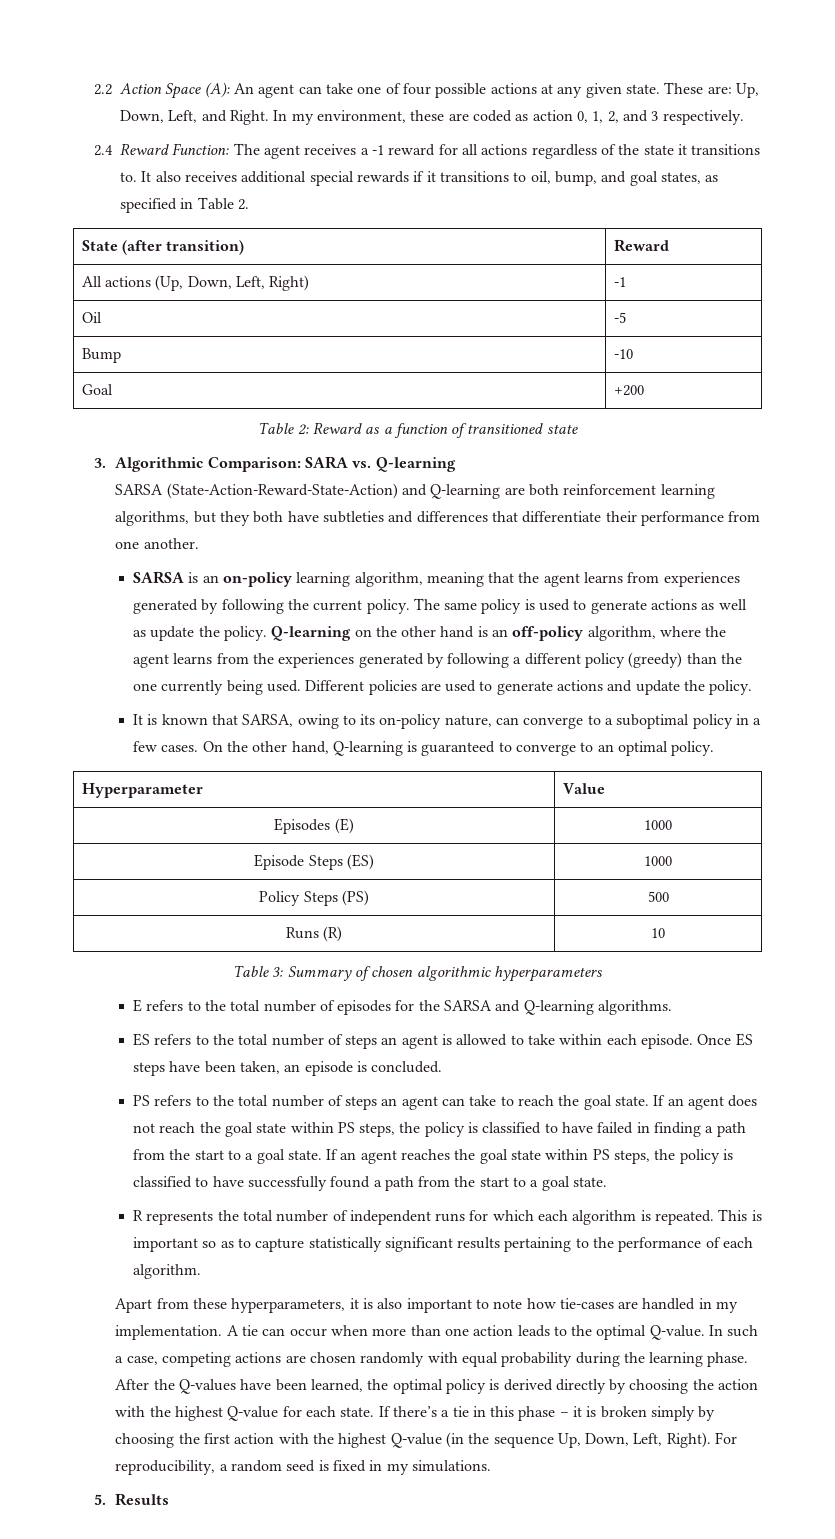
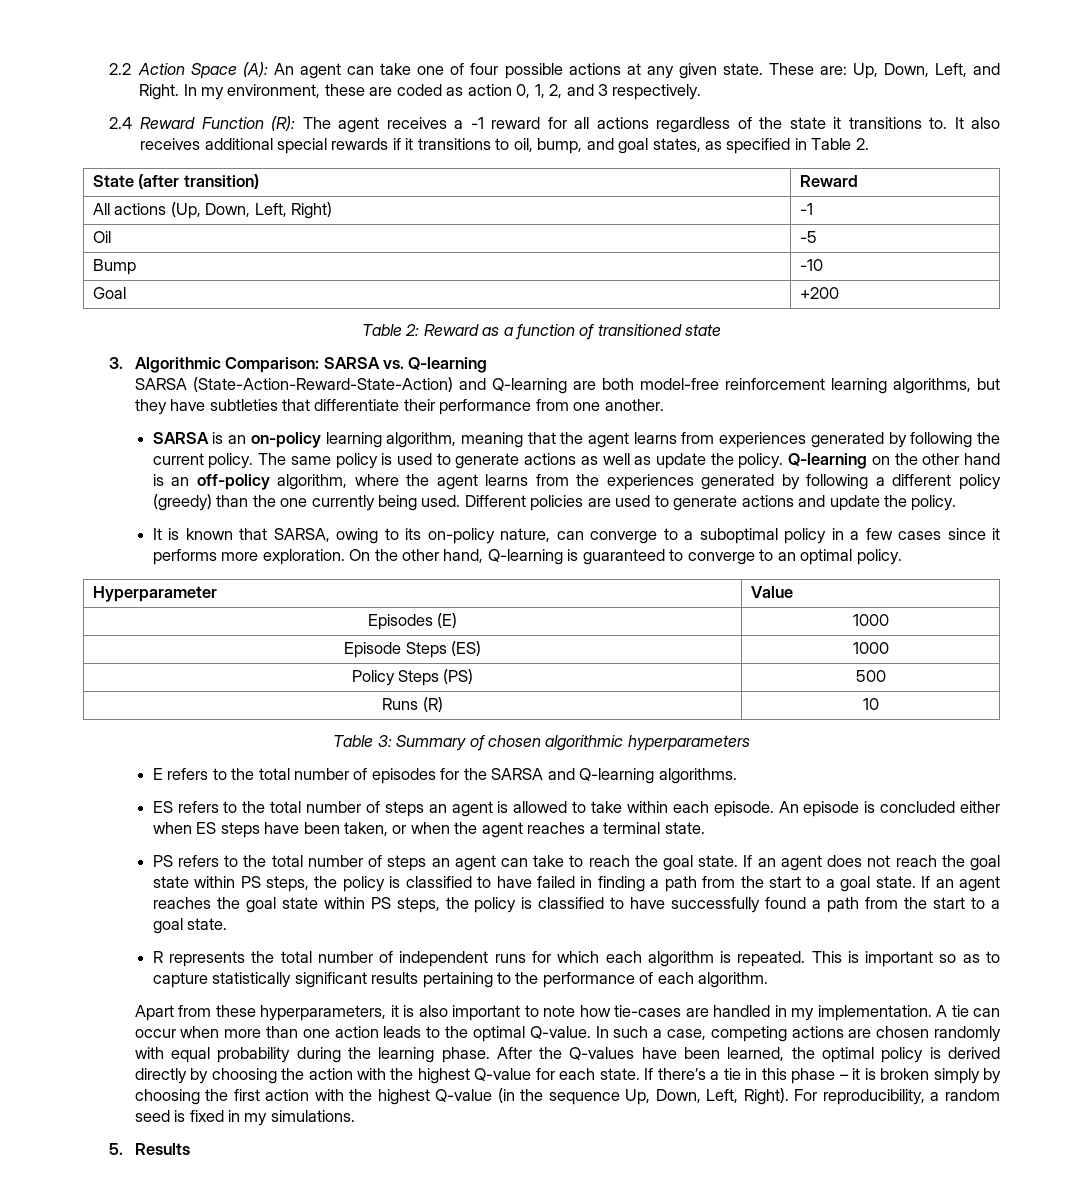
[172,143,230,155] Function: -> [201,116,296,131] Function (R):
[304,456,348,469] SARA -> [323,357,380,369] SARSA
(559, 490) none -> [639,378,719,390] model-free
[253,511,284,523] both -> (167, 407) none
[388,511,488,523] and differences -> (278, 405) none
[161,745,199,752] cases. -> [898,528,1001,540] [152,549,345,565] cases since it performs more exploration.
[697,1034,732,1045] Once -> [778,801,1001,817] [152,822,192,834] An episode is concluded either when
[284,1061,443,1076] an episode is concluded. -> [392,822,705,838] or when the agent reaches a terminal state.

